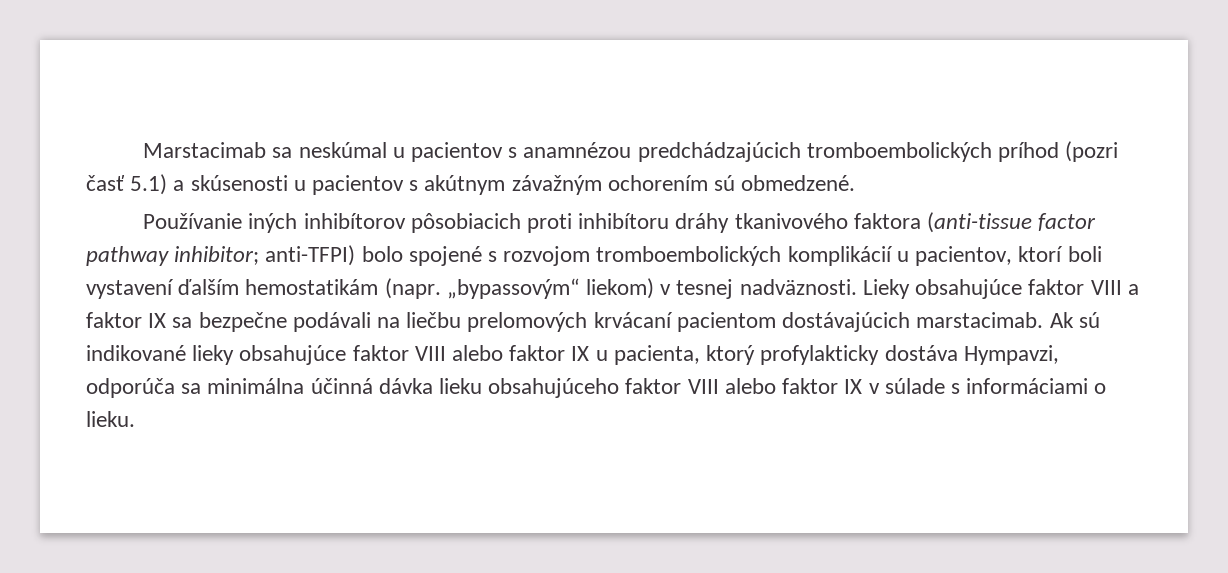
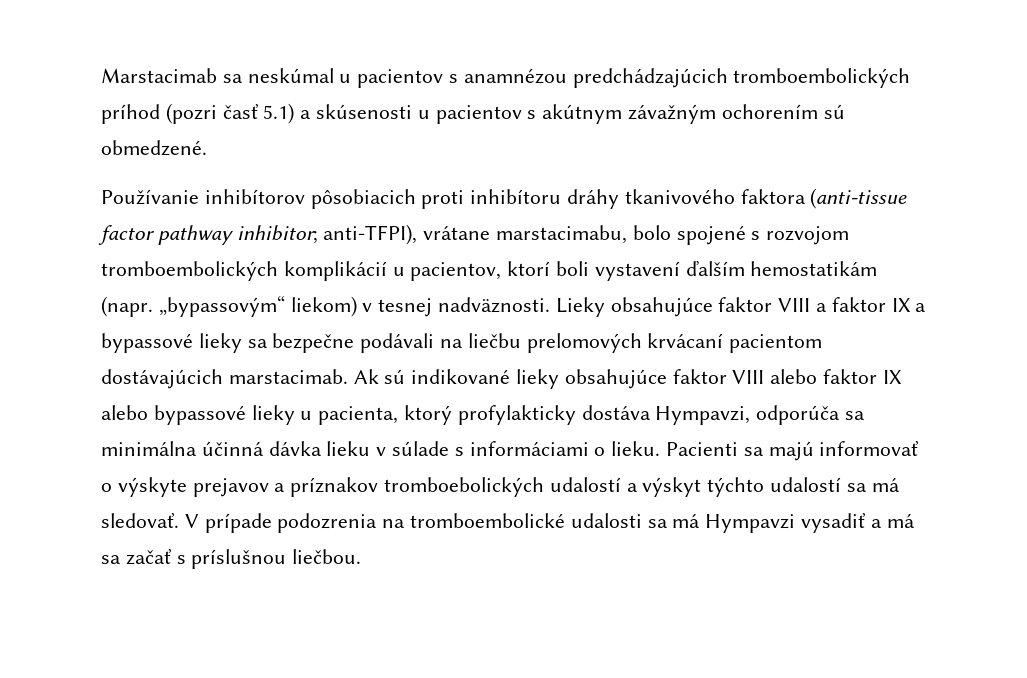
[248,213,298,233] iných -> (199, 197) none
[265,245,356,266] anti-TFPI) -> [323,224,628,245] anti-TFPI), vrátane marstacimabu,
(167, 320) none -> [915,303,927,312] [101,333,242,353] a bypassové lieky
(590, 353) none -> [101,405,295,425] alebo bypassové lieky
[488,378,863,398] obsahujúceho faktor VIII alebo faktor IX -> (371, 448) none
(135, 419) none -> [666,441,919,461] [101,477,900,497] [101,513,915,533] [101,549,362,569] Pacienti sa majú informovať o výskyte prejavov a príznakov tromboebolických udalostí a výskyt týchto udalostí sa má sledovať. V prípade podozrenia na tromboembolické udalosti sa má Hympavzi vysadiť a má sa začať s príslušnou liečbou.

